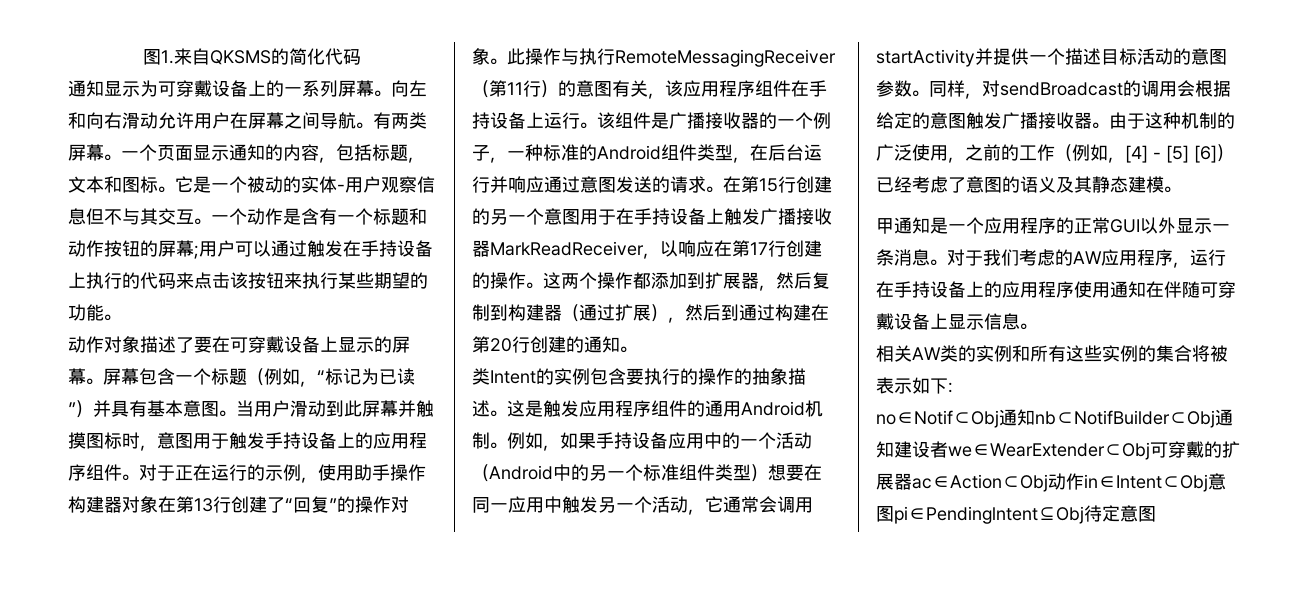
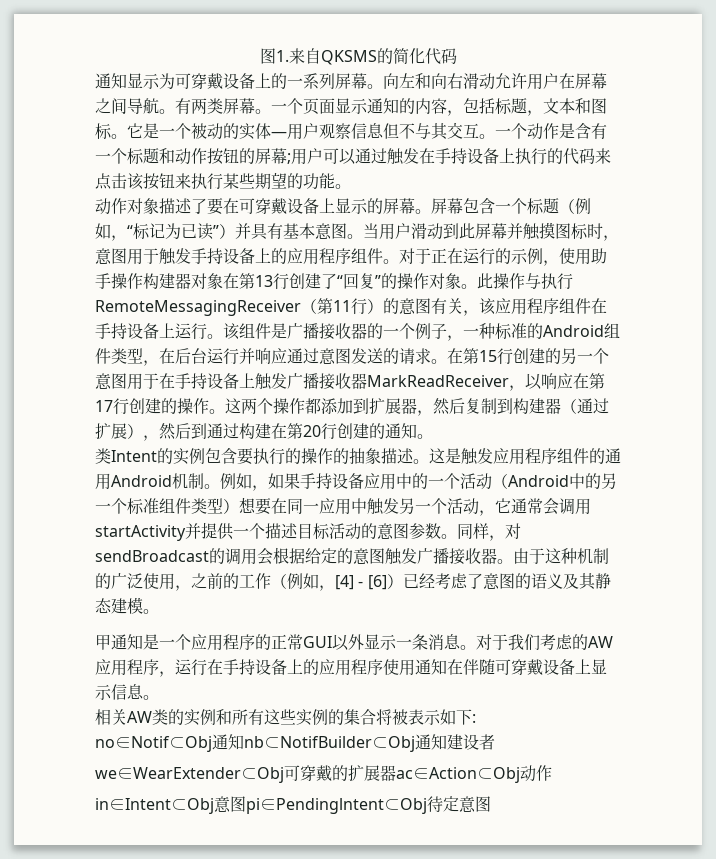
[337,184,345,191] - -> [271,131,287,137] —
[1166,145,1189,163] [5] -> (364, 584) none
(948, 449) none -> (495, 742) //
(1084, 481) none -> (552, 773) //
[894,506,1084,524] pi∈Pendinglntent⊆Obj -> [246,798,427,814] pi∈Pendinglntent⊂Obj

